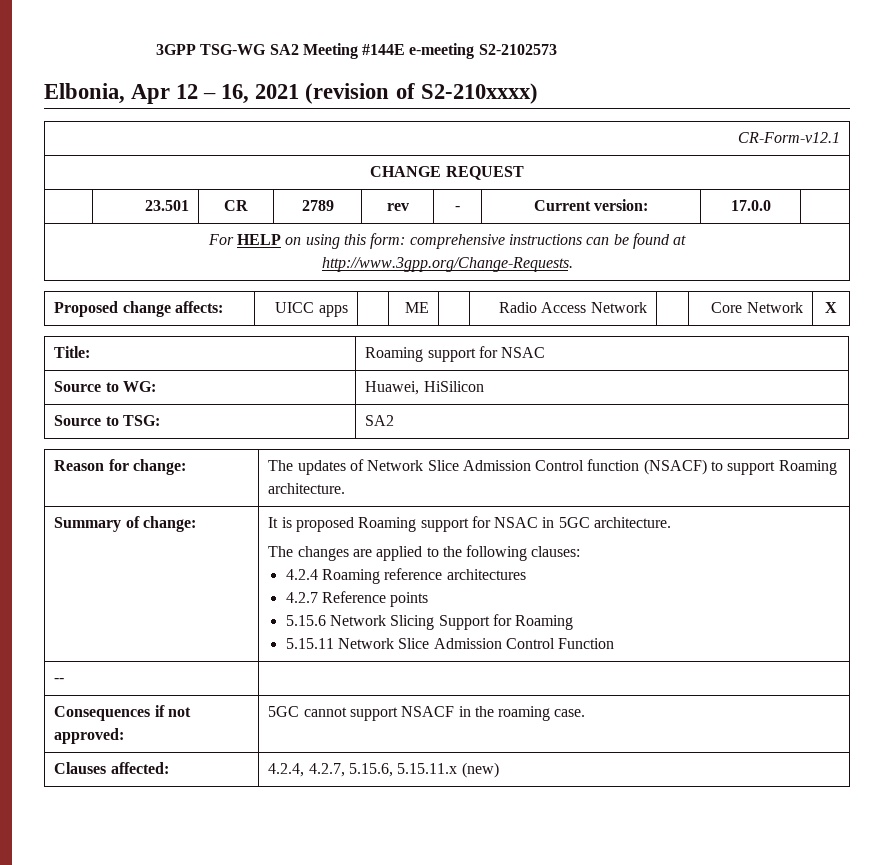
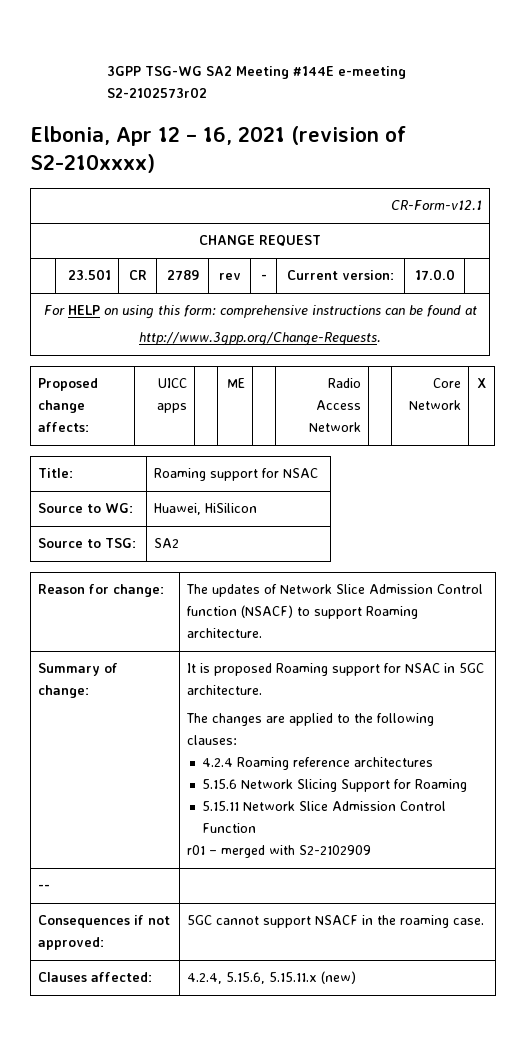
[478,44,557,55] S2-2102573 -> [106,87,207,98] S2-2102573r02
[285,591,429,607] // 4.2.7 Reference points -> (434, 762) none
(615, 643) none -> [187,845,372,858] // r01 – merged with S2-2102909
[308,763,345,777] 4.2.7, -> (223, 978) none

